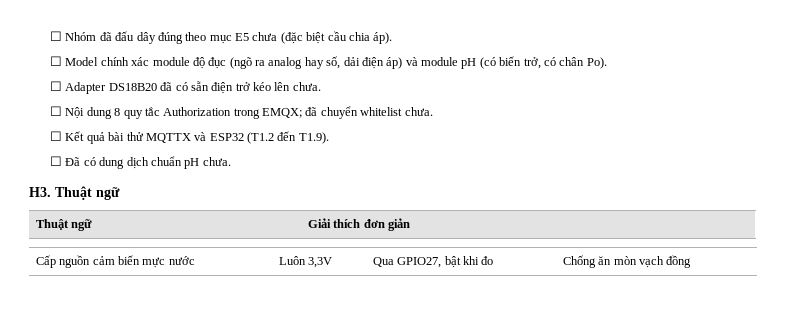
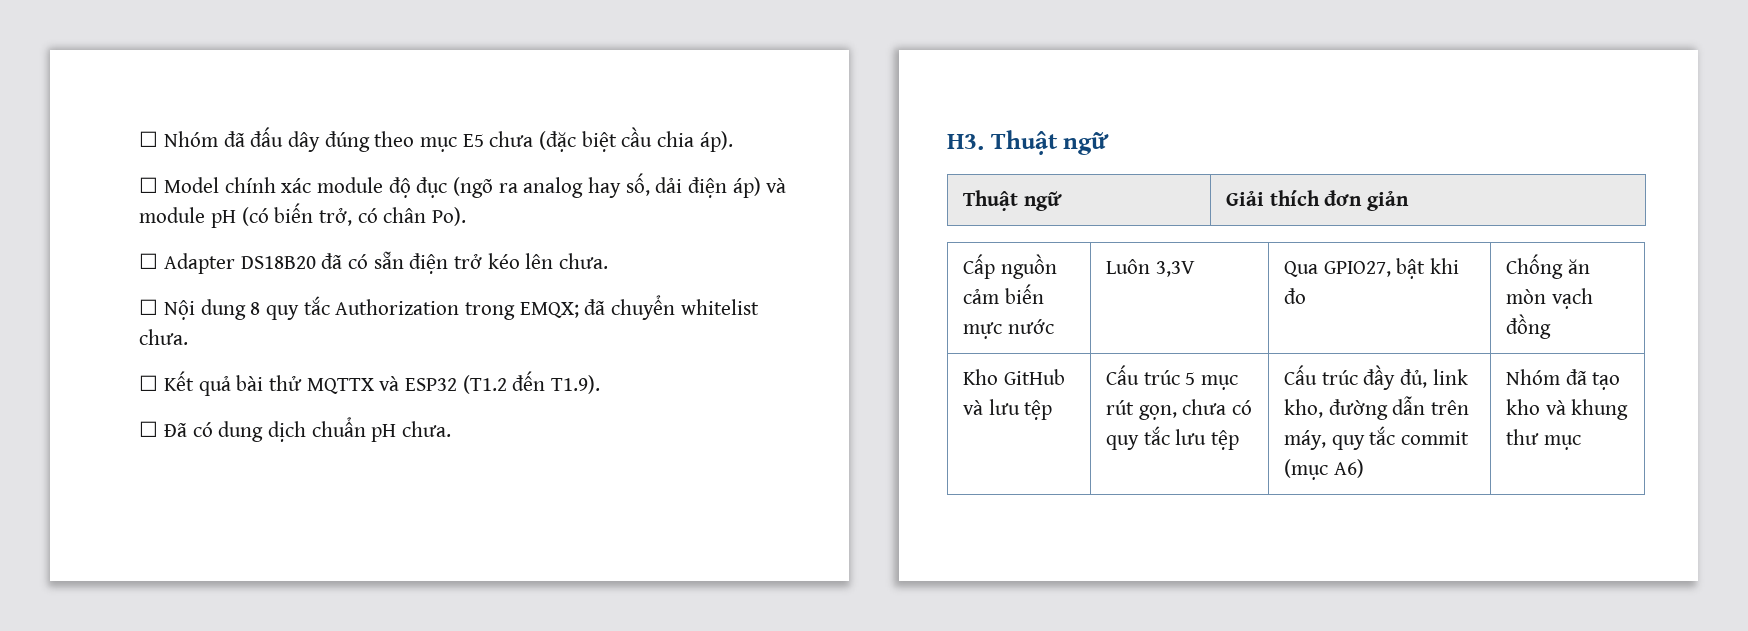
(692, 261) none -> [963,369,1065,385] [963,399,1053,420] [1106,365,1239,390] [1106,399,1253,420] [1106,426,1240,450] [1284,365,1468,390] [1284,396,1470,420] [1284,426,1470,450] [1284,459,1364,480] [1506,369,1621,390] [1506,399,1629,420] [1506,429,1581,450] // Kho GitHub và lưu tệp | Cấu trúc 5 mục rút gọn, chưa có quy tắc lưu tệp | Cấu trúc đầy đủ, link kho, đường dẫn trên máy, quy tắc commit (mục A6) | Nhóm đã tạo kho và khung thư mục

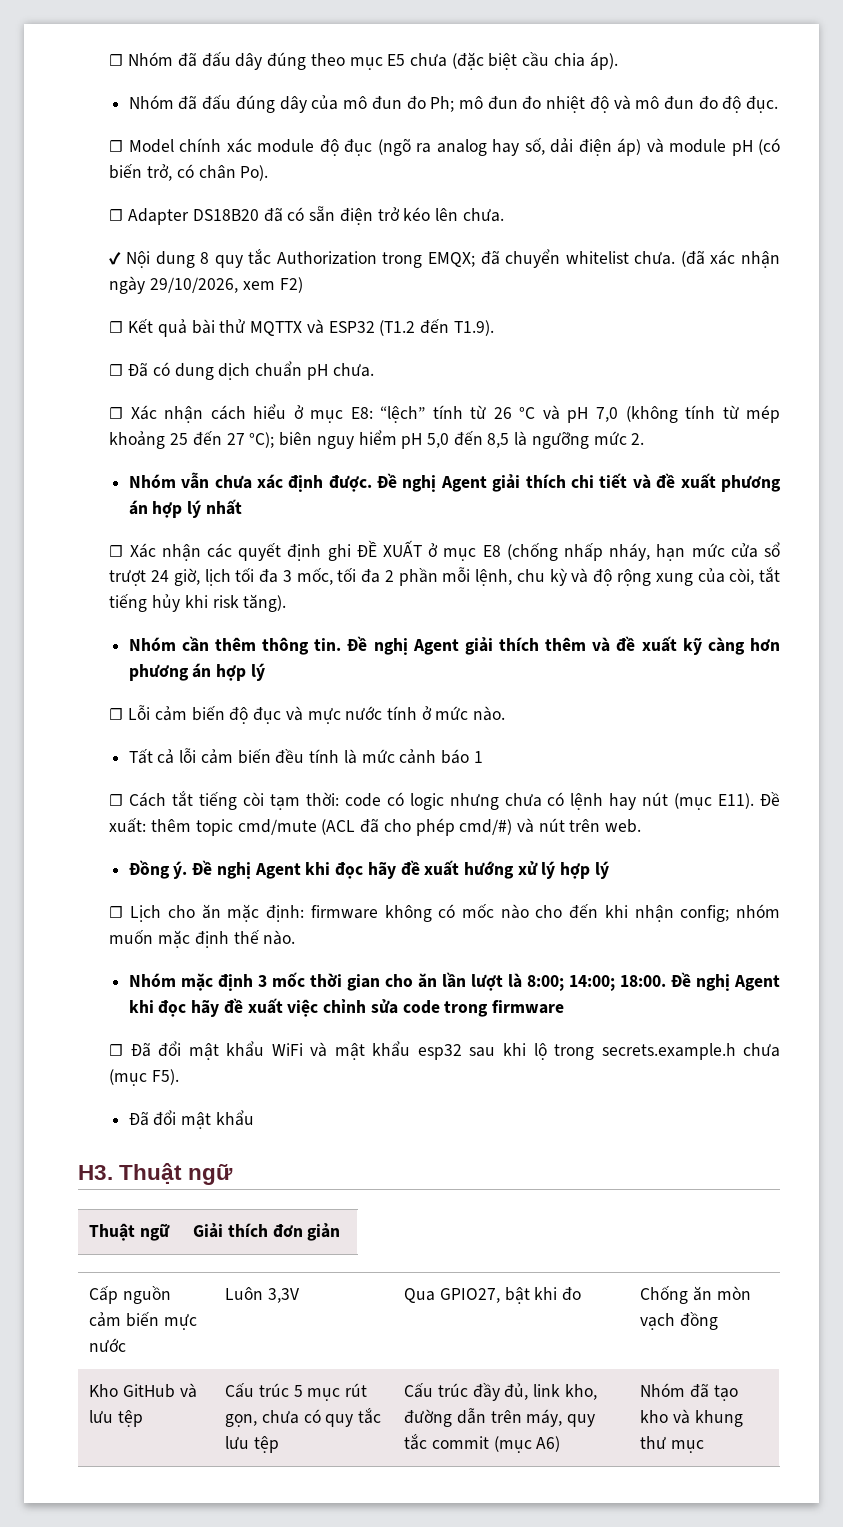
(733, 141) none -> [128,95,779,113] // Nhóm đã đấu đúng dây của mô đun đo Ph; mô đun đo nhiệt độ và mô đun đo độ đục.
[139,299,159,315] ☐ -> [109,252,122,265] ✔
(189, 337) none -> [680,250,780,268] [109,276,303,294] (đã xác nhận ngày 29/10/2026, xem F2)
(452, 429) none -> [109,404,781,423] [109,430,645,449] [128,472,782,492] [128,499,242,518] [109,540,780,561] [109,567,780,586] [109,594,287,612] [128,636,781,655] [128,663,265,681] [109,705,506,724] [128,748,483,764] [109,791,781,810] [109,818,642,836] [128,860,609,879] [109,904,780,922] [109,930,296,948] [128,972,780,991] [128,998,564,1017] [109,1041,780,1060] [109,1069,180,1086] [128,1110,254,1129] // ☐ Xác nhận cách hiểu ở mục E8: “lệch” tính từ 26 °C và pH 7,0 (không tính từ mép khoảng 25 đến 27 °C); biên nguy hiểm pH 5,0 đến 8,5 là ngưỡng mức 2. // Nhóm vẫn chưa xác định được. Đề nghị Agent giải thích chi tiết và đề xuất phương án hợp lý nhất // ☐ Xác nhận các quyết định ghi ĐỀ XUẤT ở mục E8 (chống nhấp nháy, hạn mức cửa sổ trượt 24 giờ, lịch tối đa 3 mốc, tối đa 2 phần mỗi lệnh, chu kỳ và độ rộng xung của còi, tắt tiếng hủy khi risk tăng). // Nhóm cần thêm thông tin. Đề nghị Agent giải thích thêm và đề xuất kỹ càng hơn phương án hợp lý // ☐ Lỗi cảm biến độ đục và mực nước tính ở mức nào. // Tất cả lỗi cảm biến đều tính là mức cảnh báo 1 // ☐ Cách tắt tiếng còi tạm thời: code có logic nhưng chưa có lệnh hay nút (mục E11). Đề xuất: thêm topic cmd/mute (ACL đã cho phép cmd/#) và nút trên web. // Đồng ý. Đề nghị Agent khi đọc hãy đề xuất hướng xử lý hợp lý // ☐ Lịch cho ăn mặc định: firmware không có mốc nào cho đến khi nhận config; nhóm muốn mặc định thế nào. // Nhóm mặc định 3 mốc thời gian cho ăn lần lượt là 8:00; 14:00; 18:00. Đề nghị Agent khi đọc hãy đề xuất việc chỉnh sửa code trong firmware // ☐ Đã đổi mật khẩu WiFi và mật khẩu esp32 sau khi lộ trong secrets.example.h chưa (mục F5). // Đã đổi mật khẩu

